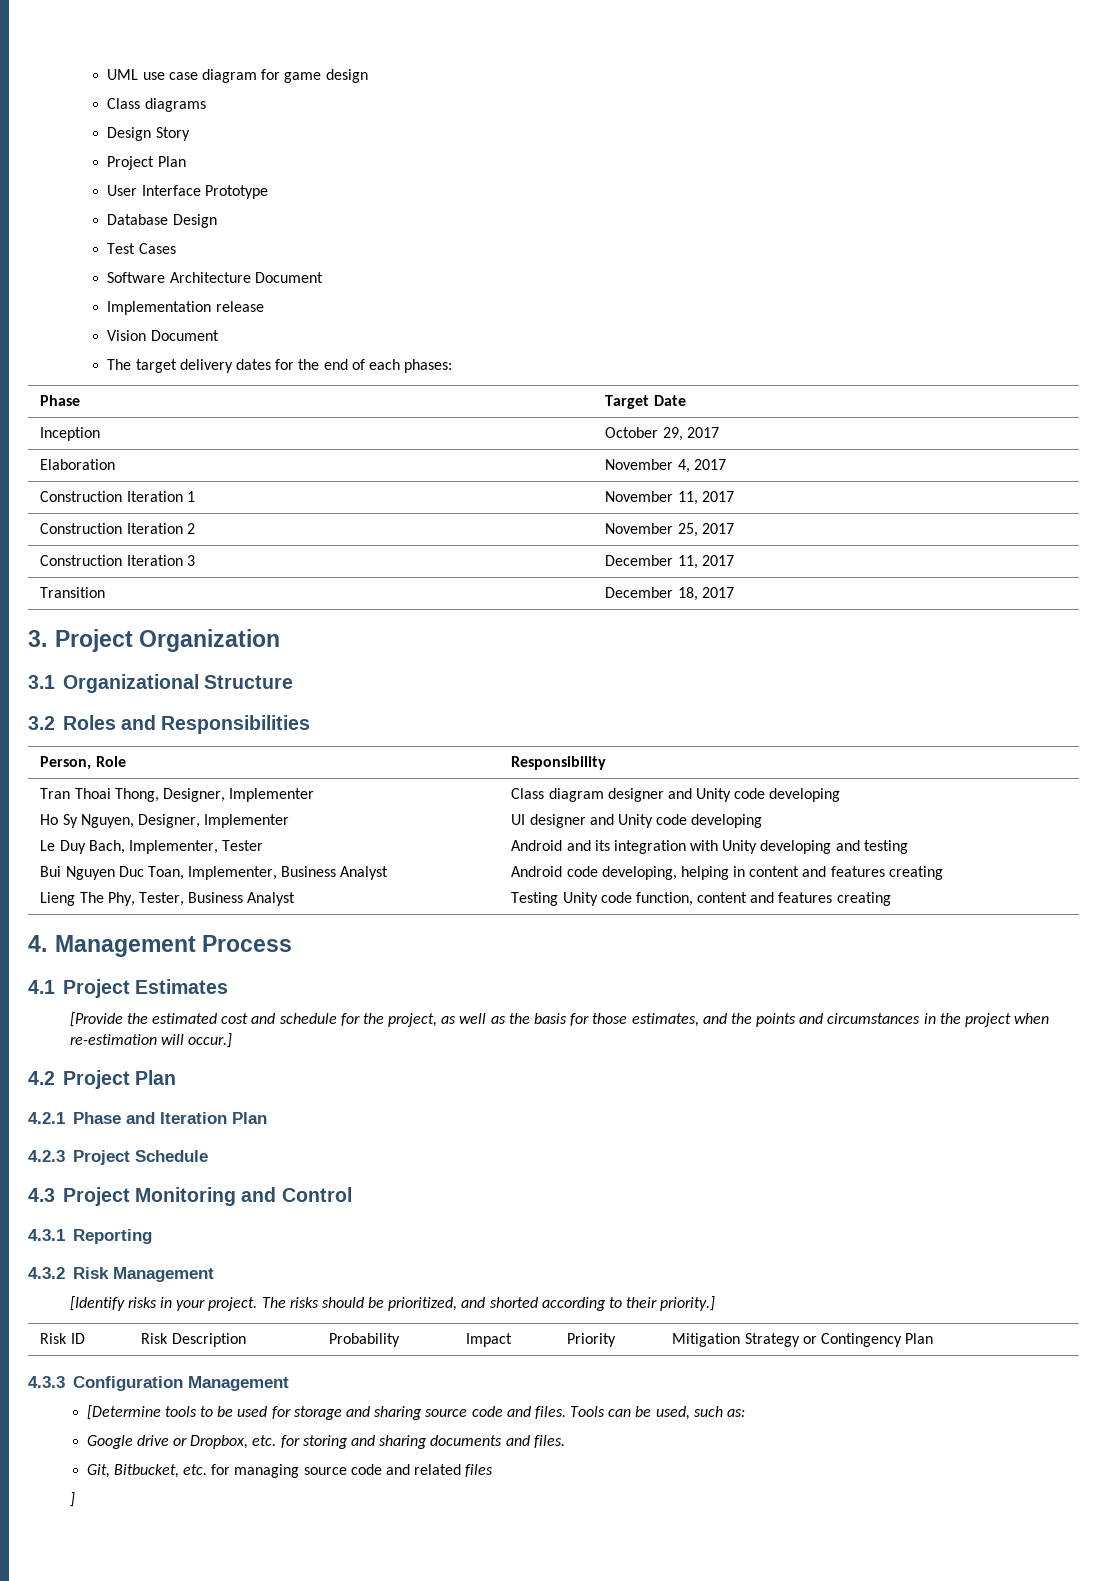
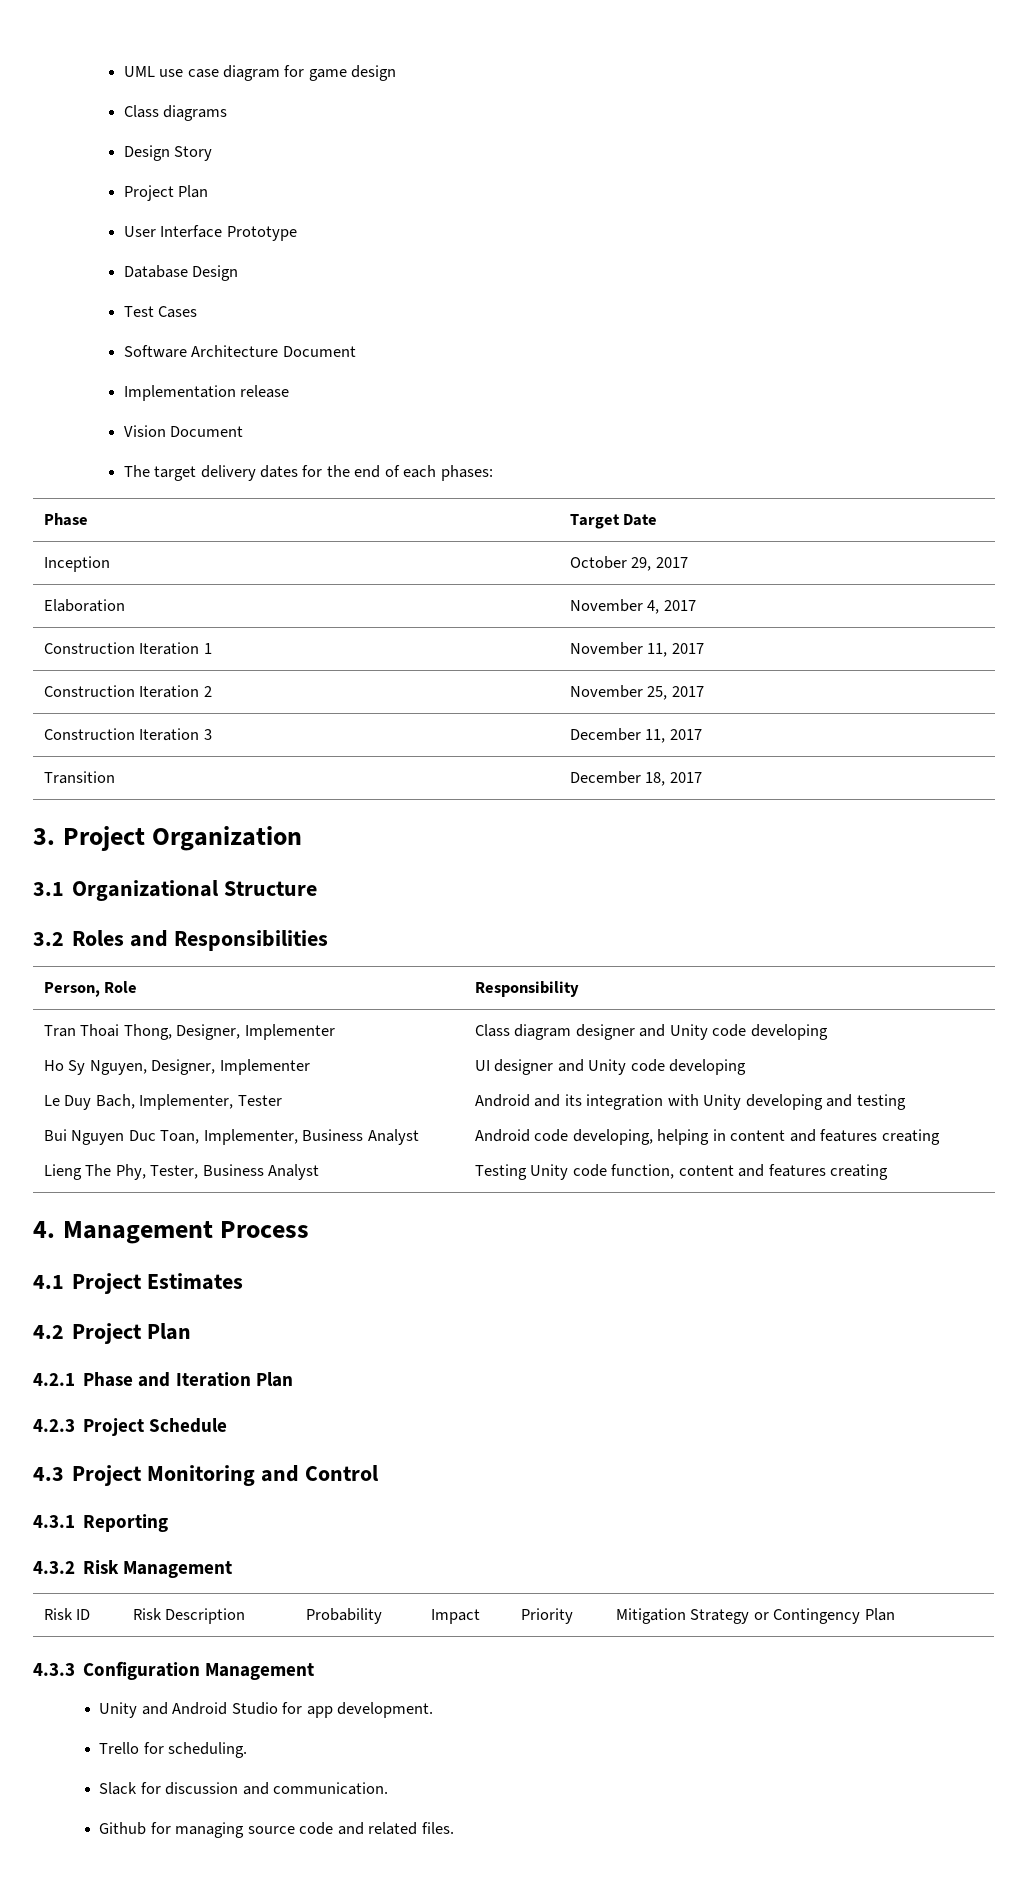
[69,1012,1050,1027] [69,1033,232,1048] // [Provide the estimated cost and schedule for the project, as well as the basis for those estimates, and the points and circumstances in the project when re-estimation will occur.] -> (244, 1281) none
[69,1296,716,1311] // [Identify risks in your project. The risks should be prioritized, and shorted according to their priority.] -> (233, 1569) none
[86,1405,745,1420] [86,1435,565,1449] [86,1464,208,1478] [Determine tools to be used for storage and sharing source code and files. Tools can be used, such as: // Google drive or Dropbox, etc. for storing and sharing documents and files. // Git, Bitbucket, etc. -> [99,1702,434,1718] [99,1742,248,1758] [99,1782,389,1795] [99,1822,147,1835] Unity and Android Studio for app development. // Trello for scheduling. // Slack for discussion and communication. // Github
[465,1464,494,1477] [69,1492,75,1507] files // ] -> [421,1822,454,1834] files.

